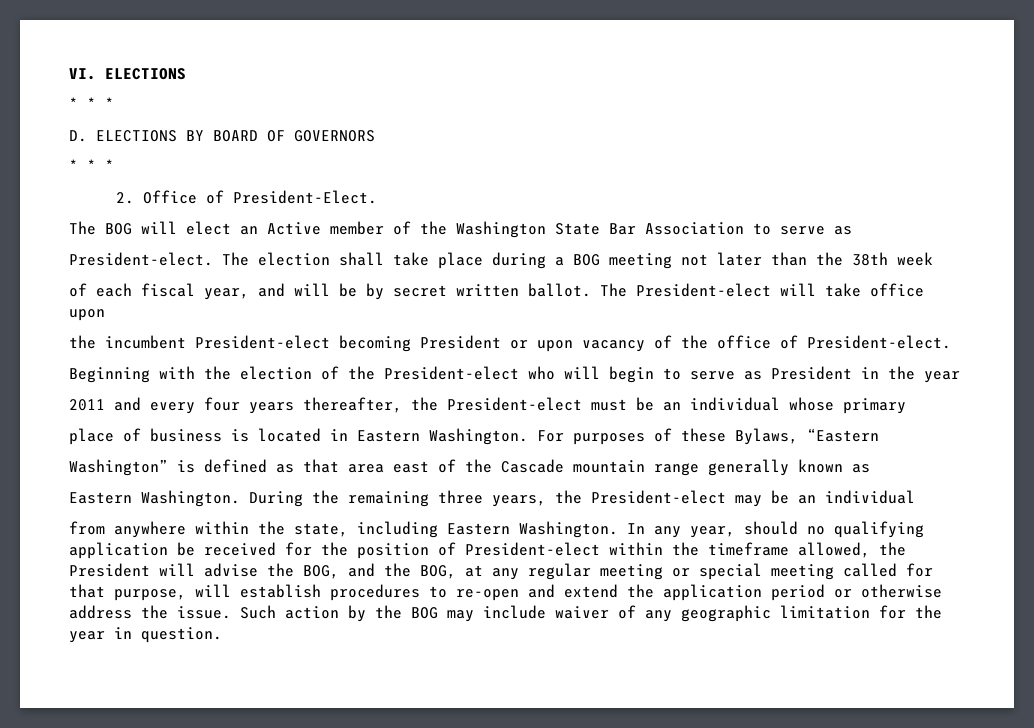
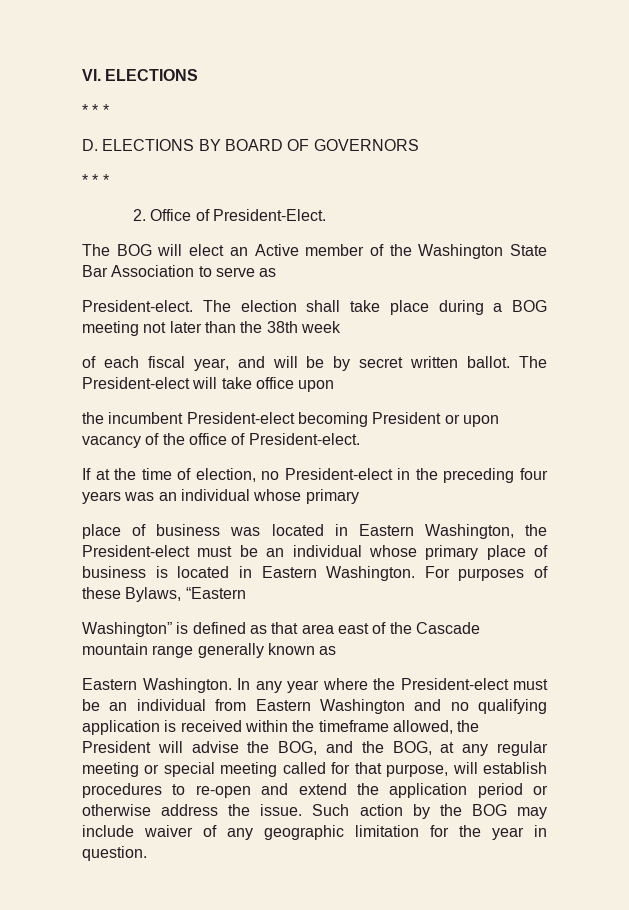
[69,366,960,383] [69,397,402,414] Beginning with the election of the President-elect who will begin to serve as President in the year // 2011 and every four years thereafter, -> [82,468,549,483] [82,489,359,504] [82,524,514,539] If at the time of election, no President-elect in the preceding four years was an individual whose primary // place of business was located in Eastern Washington,
(906, 406) // -> (479, 552) none
[249,490,915,507] [69,521,924,538] [69,542,600,559] During the remaining three years, the President-elect may be an individual // from anywhere within the state, including Eastern Washington. In any year, should no qualifying application be received for the position of President-elect -> [237,678,548,693] [82,699,547,714] [82,720,242,735] In any year where the President-elect must be an individual from Eastern Washington and no qualifying application is received

